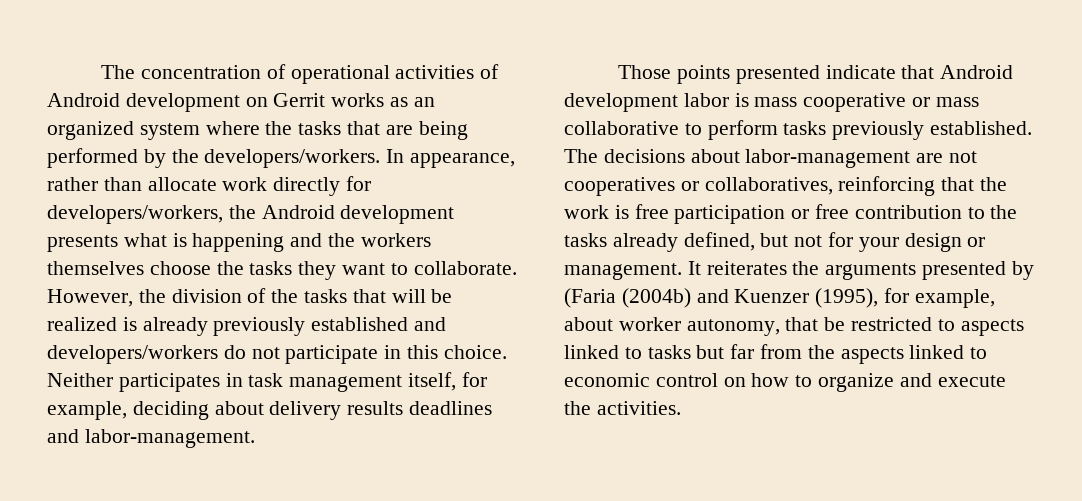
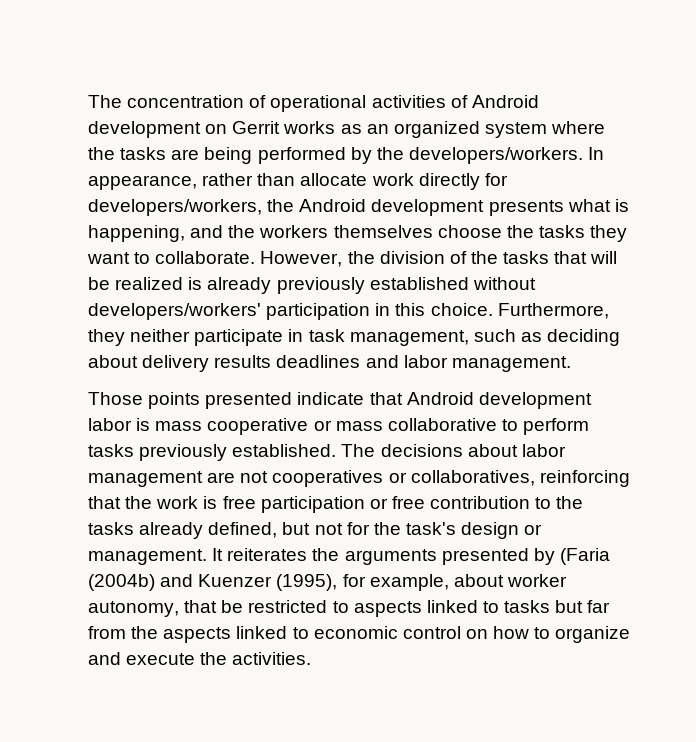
[347,121,381,135] that -> (167, 153) none
[192,233,285,252] happening -> [88,225,185,242] happening,
[414,317,447,331] [47,345,507,364] [47,372,487,392] [47,401,127,420] and developers/workers do not participate in this choice. Neither participates in task management itself, for example, -> [472,277,536,290] [88,303,609,320] [88,329,542,346] without developers/workers' participation in this choice. Furthermore, they neither participate in task management, such as
[84,429,255,448] labor-management. -> [403,355,571,372] labor management.
[745,149,911,168] labor-management -> [521,444,566,457] [88,471,203,487] labor management
[858,237,899,252] your -> [373,522,456,535] the task's

